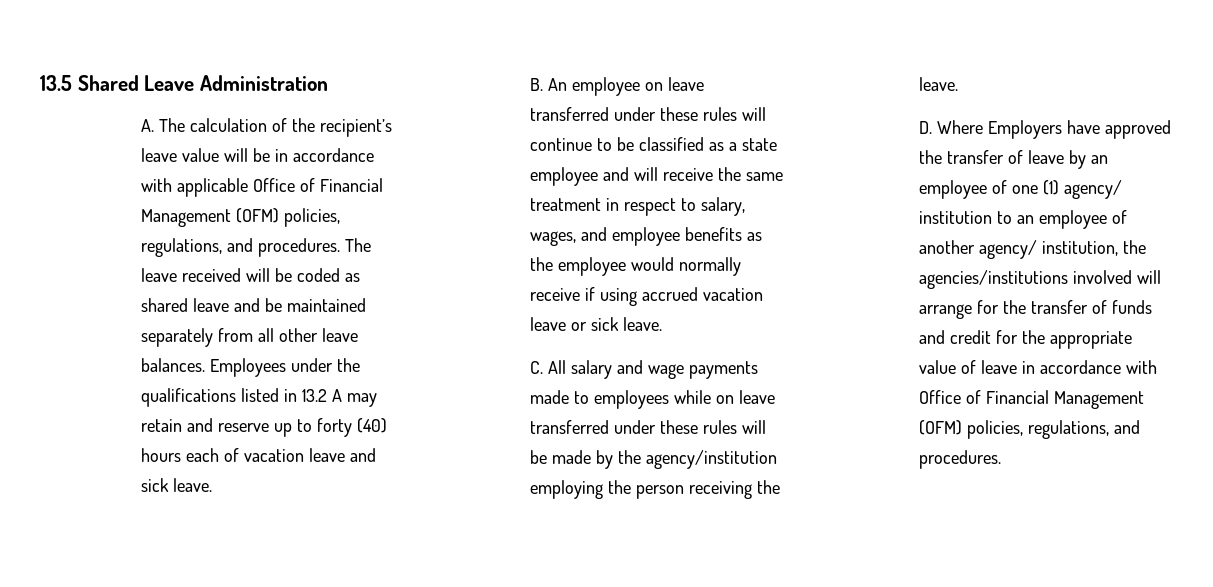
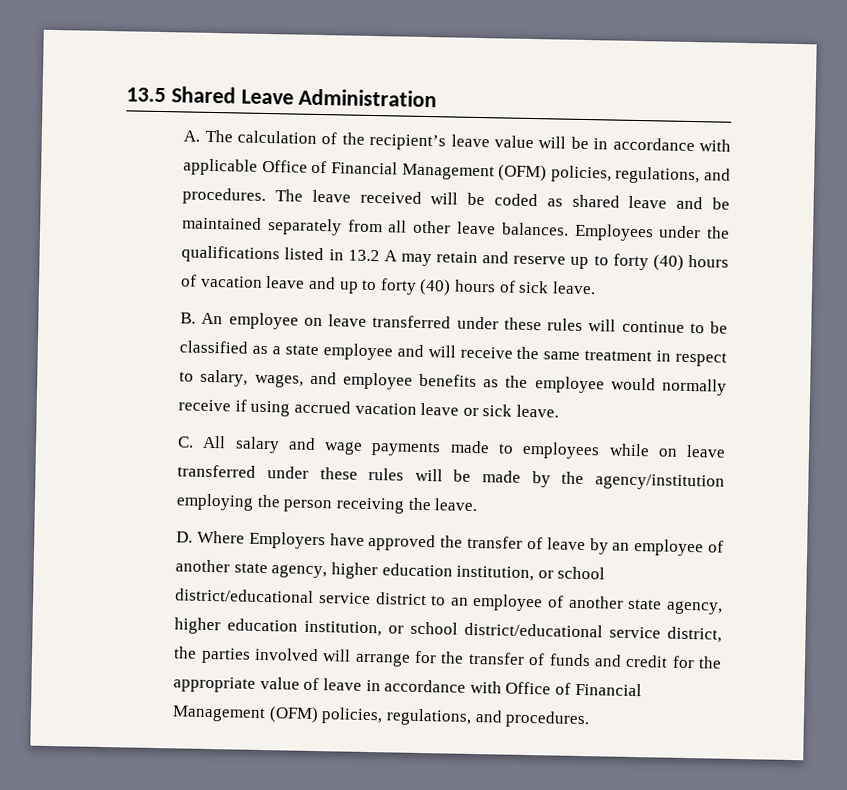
[186,448,220,462] each -> (729, 261) none
(376, 455) none -> [338,278,516,296] up to forty (40) hours of
[1012,180,1122,199] [919,211,993,224] one (1) agency/ institution -> [175,559,606,582] [175,588,427,606] another state agency, higher education institution, or school district/educational service district
[979,240,1146,259] [919,270,1069,289] agency/ institution, the agencies/institutions -> [628,598,723,615] [174,617,722,643] [173,646,251,664] state agency, higher education institution, or school district/educational service district, the parties

